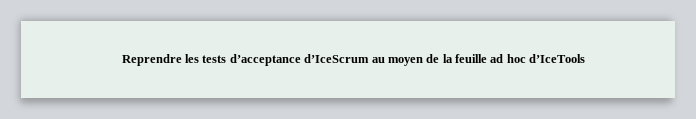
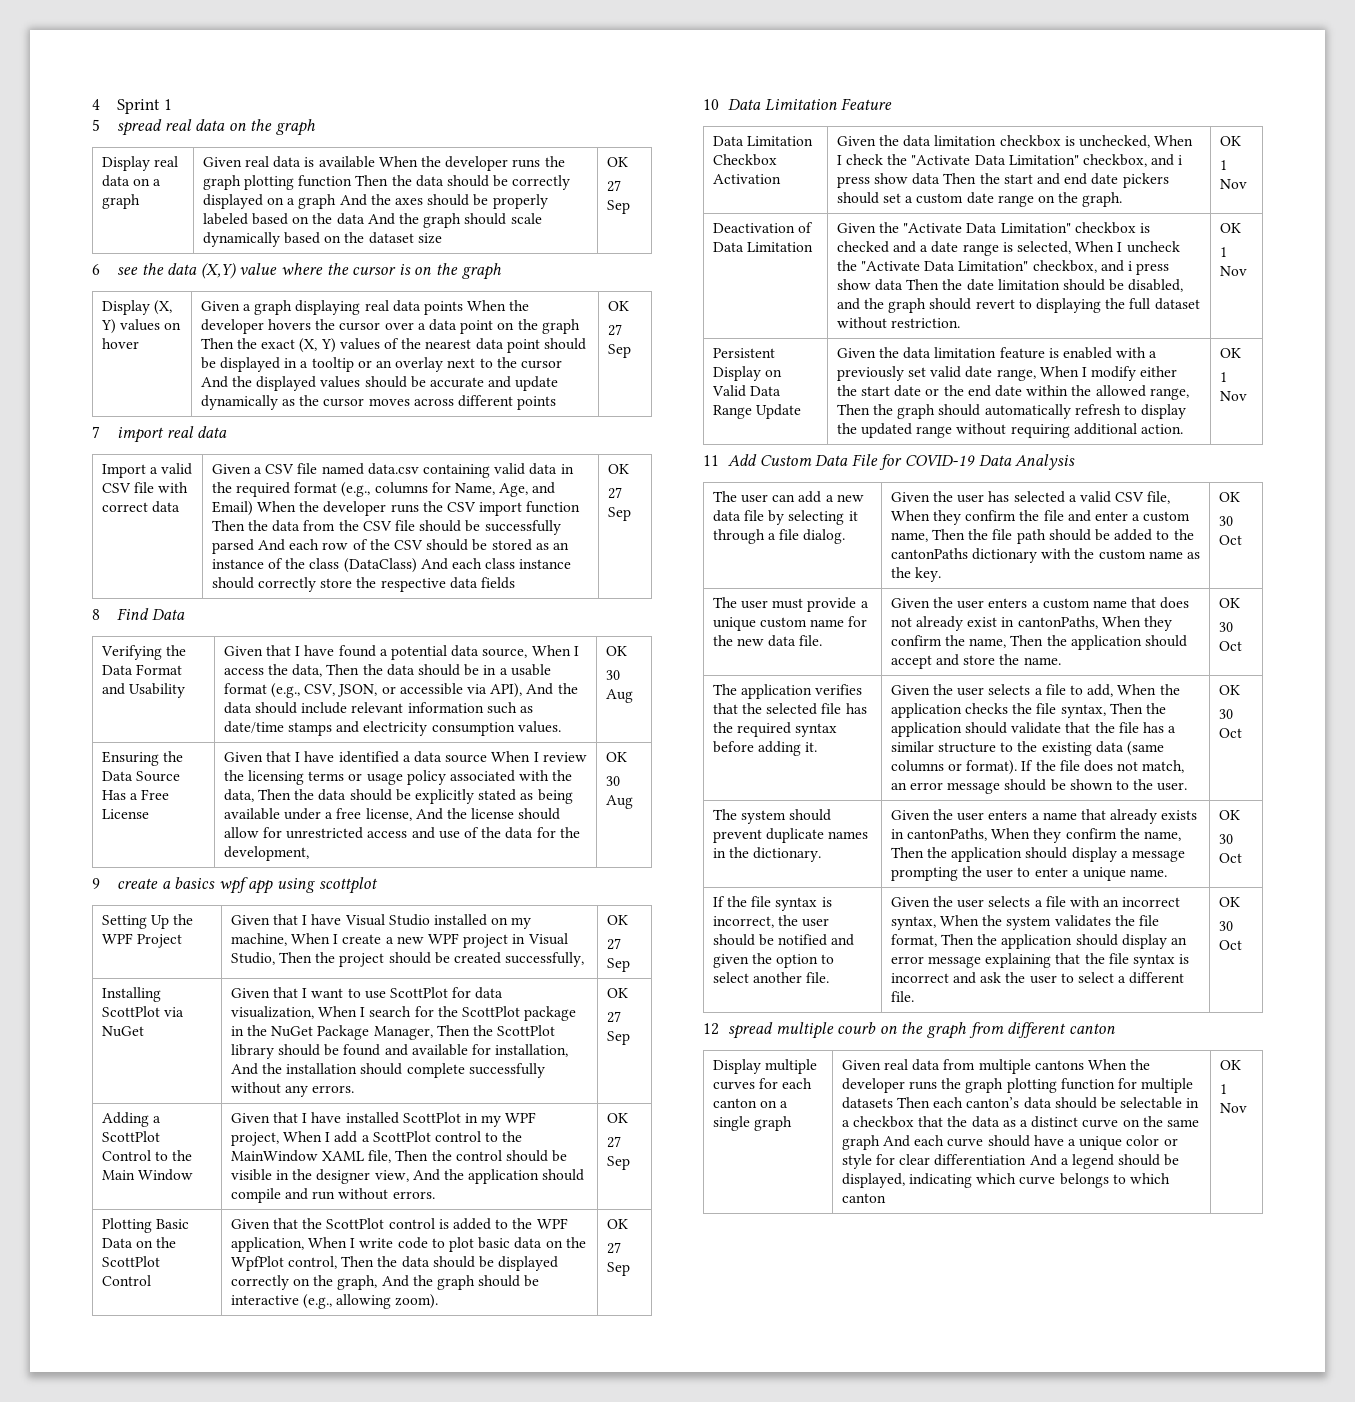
[121,54,586,66] Reprendre les tests d’acceptance d’IceScrum au moyen de la feuille ad hoc d’IceTools -> [92,99,172,114] [92,119,316,136] [101,156,179,171] [101,175,162,187] [101,194,140,209] [202,156,565,171] [202,175,571,190] [202,194,548,209] [202,213,542,228] [202,232,442,247] [606,157,628,167] [606,180,621,192] [606,200,630,214] [92,262,501,280] [101,300,173,315] [100,319,182,334] [101,338,139,349] [200,300,530,315] [200,319,580,334] [200,338,586,353] [200,357,562,372] [200,376,559,391] [200,395,557,410] [607,301,629,311] [607,324,622,336] [607,344,631,358] [92,426,228,443] [101,463,193,478] [101,482,189,493] [101,501,181,513] [211,463,574,478] [211,482,556,497] [211,501,581,516] [211,520,561,535] [211,539,569,554] [211,558,572,573] [211,577,515,592] [607,464,629,474] [607,487,622,499] [607,507,631,521] [92,608,185,620] [100,645,187,660] [101,664,183,675] [101,683,186,698] [223,645,579,660] [223,664,551,677] [223,683,578,698] [223,702,533,714] [223,721,561,736] [605,646,627,656] [605,670,620,680] [605,689,633,703] [101,751,184,766] [101,771,181,782] [101,789,170,800] [101,809,149,819] [223,751,587,763] [223,770,573,785] [223,789,573,804] [223,808,561,821] [223,827,580,839] [223,846,309,861] [605,752,627,762] [605,776,620,786] [605,795,633,809] [92,877,378,894] [101,914,194,929] [101,933,183,948] [230,914,532,929] [230,933,568,948] [230,952,585,967] [606,915,628,925] [606,938,621,950] [606,958,630,972] [101,987,161,1002] [101,1006,185,1017] [101,1026,144,1037] [230,987,504,999] [230,1006,577,1021] [230,1025,556,1040] [230,1044,569,1059] [230,1063,545,1078] [230,1082,355,1097] [606,988,628,998] [606,1011,621,1023] [606,1031,630,1045] [101,1112,162,1127] [101,1131,160,1142] [101,1150,193,1161] [101,1169,194,1181] [230,1112,537,1127] [230,1131,523,1146] [230,1150,568,1163] [230,1169,585,1184] [230,1188,435,1203] [606,1113,628,1123] [606,1136,621,1148] [606,1156,630,1170] [101,1218,190,1233] [101,1237,177,1248] [101,1256,160,1267] [101,1275,151,1286] [230,1218,568,1230] [230,1237,586,1252] [230,1256,559,1271] [230,1275,540,1290] [230,1294,439,1309] [606,1219,628,1229] [606,1242,621,1254] [606,1262,630,1276] [703,98,893,111] [712,136,814,146] [712,154,777,166] [712,174,781,184] [836,135,1194,148] [836,154,1183,167] [836,173,1169,188] [836,192,1123,207] [1219,136,1241,146] [1219,160,1227,170] [1219,179,1247,189] [712,222,814,233] [712,242,814,252] [836,222,1150,234] [836,241,1180,256] [836,260,1170,275] [836,279,1184,292] [836,298,1200,313] [836,317,961,329] [1219,223,1241,233] [1219,247,1227,257] [1219,266,1247,276] [712,348,775,358] [712,366,783,381] [711,385,782,397] [712,404,802,419] [836,347,1158,359] [836,366,1178,381] [836,385,1189,400] [836,404,1187,419] [836,423,1183,438] [1219,348,1241,358] [1219,372,1227,382] [1219,391,1247,401] [703,454,1076,470] [712,491,864,503] [712,510,858,525] [712,529,846,544] [890,491,1171,504] [890,510,1191,525] [890,529,1194,544] [890,548,1200,563] [890,567,942,582] [1218,492,1240,502] [1218,516,1233,526] [1218,535,1242,545] [712,597,869,612] [712,616,868,631] [712,635,823,647] [890,597,1190,609] [890,616,1172,631] [890,635,1187,650] [890,654,1061,669] [1218,598,1240,608] [1218,622,1233,632] [1218,641,1242,651] [712,684,863,699] [712,703,867,715] [712,722,838,737] [712,741,818,756] [890,684,1180,697] [890,703,1166,718] [890,722,1177,737] [890,741,1164,756] [890,760,1185,775] [890,779,1188,794] [1218,685,1240,695] [1218,709,1233,719] [1218,728,1242,738] [712,809,832,824] [712,828,869,843] [712,847,822,862] [890,809,1198,824] [890,828,1181,843] [890,847,1185,862] [890,866,1168,881] [1218,810,1240,820] [1218,834,1233,844] [1218,853,1242,863] [712,896,832,911] [712,915,830,928] [712,934,855,946] [712,953,835,968] [712,972,830,983] [890,896,1181,908] [890,915,1159,930] [890,934,1187,949] [890,953,1190,968] [890,972,1185,984] [890,991,914,1002] [1218,897,1240,907] [1218,921,1233,931] [1218,940,1242,950] [703,1022,1115,1039] [712,1059,818,1074] [712,1078,813,1090] [712,1098,789,1108] [712,1116,793,1131] [841,1059,1151,1074] [841,1078,1194,1093] [841,1097,1200,1109] [841,1116,1199,1128] [841,1135,1178,1150] [841,1154,1180,1169] [841,1173,1170,1188] [841,1193,886,1203] [1219,1060,1241,1070] [1219,1084,1227,1094] [1219,1103,1247,1113] 4 Sprint 1 // 5 spread real data on the graph // Display real data on a graph | Given real data is available When the developer runs the graph plotting function Then the data should be correctly displayed on a graph And the axes should be properly labeled based on the data And the graph should scale dynamically based on the dataset size | OK // 27 Sep // 6 see the data (X,Y) value where the cursor is on the graph // Display (X, Y) values on hover | Given a graph displaying real data points When the developer hovers the cursor over a data point on the graph Then the exact (X, Y) values of the nearest data point should be displayed in a tooltip or an overlay next to the cursor And the displayed values should be accurate and update dynamically as the cursor moves across different points | OK // 27 Sep // 7 import real data // Import a valid CSV file with correct data | Given a CSV file named data.csv containing valid data in the required format (e.g., columns for Name, Age, and Email) When the developer runs the CSV import function Then the data from the CSV file should be successfully parsed And each row of the CSV should be stored as an instance of the class (DataClass) And each class instance should correctly store the respective data fields | OK // 27 Sep // 8 Find Data // Verifying the Data Format and Usability | Given that I have found a potential data source, When I access the data, Then the data should be in a usable format (e.g., CSV, JSON, or accessible via API), And the data should include relevant information such as date/time stamps and electricity consumption values. | OK // 30 Aug // Ensuring the Data Source Has a Free License | Given that I have identified a data source When I review the licensing terms or usage policy associated with the data, Then the data should be explicitly stated as being available under a free license, And the license should allow for unrestricted access and use of the data for the development, | OK // 30 Aug // 9 create a basics wpf app using scottplot // Setting Up the WPF Project | Given that I have Visual Studio installed on my machine, When I create a new WPF project in Visual Studio, Then the project should be created successfully, | OK // 27 Sep // Installing ScottPlot via NuGet | Given that I want to use ScottPlot for data visualization, When I search for the ScottPlot package in the NuGet Package Manager, Then the ScottPlot library should be found and available for installation, And the installation should complete successfully without any errors. | OK // 27 Sep // Adding a ScottPlot Control to the Main Window | Given that I have installed ScottPlot in my WPF project, When I add a ScottPlot control to the MainWindow XAML file, Then the control should be visible in the designer view, And the application should compile and run without errors. | OK // 27 Sep // Plotting Basic Data on the ScottPlot Control | Given that the ScottPlot control is added to the WPF application, When I write code to plot basic data on the WpfPlot control, Then the data should be displayed correctly on the graph, And the graph should be interactive (e.g., allowing zoom). | OK // 27 Sep // 10 Data Limitation Feature // Data Limitation Checkbox Activation | Given the data limitation checkbox is unchecked, When I check the "Activate Data Limitation" checkbox, and i press show data Then the start and end date pickers should set a custom date range on the graph. | OK // 1 Nov // Deactivation of Data Limitation | Given the "Activate Data Limitation" checkbox is checked and a date range is selected, When I uncheck the "Activate Data Limitation" checkbox, and i press show data Then the date limitation should be disabled, and the graph should revert to displaying the full dataset without restriction. | OK // 1 Nov // Persistent Display on Valid Data Range Update | Given the data limitation feature is enabled with a previously set valid date range, When I modify either the start date or the end date within the allowed range, Then the graph should automatically refresh to display the updated range without requiring additional action. | OK // 1 Nov // 11 Add Custom Data File for COVID-19 Data Analysis // The user can add a new data file by selecting it through a file dialog. | Given the user has selected a valid CSV file, When they confirm the file and enter a custom name, Then the file path should be added to the cantonPaths dictionary with the custom name as the key. | OK // 30 Oct // The user must provide a unique custom name for the new data file. | Given the user enters a custom name that does not already exist in cantonPaths, When they confirm the name, Then the application should accept and store the name. | OK // 30 Oct // The application verifies that the selected file has the required syntax before adding it. | Given the user selects a file to add, When the application checks the file syntax, Then the application should validate that the file has a similar structure to the existing data (same columns or format). If the file does not match, an error message should be shown to the user. | OK // 30 Oct // The system should prevent duplicate names in the dictionary. | Given the user enters a name that already exists in cantonPaths, When they confirm the name, Then the application should display a message prompting the user to enter a unique name. | OK // 30 Oct // If the file syntax is incorrect, the user should be notified and given the option to select another file. | Given the user selects a file with an incorrect syntax, When the system validates the file format, Then the application should display an error message explaining that the file syntax is incorrect and ask the user to select a different file. | OK // 30 Oct // 12 spread multiple courb on the graph from different canton // Display multiple curves for each canton on a single graph | Given real data from multiple cantons When the developer runs the graph plotting function for multiple datasets Then each canton’s data should be selectable in a checkbox that the data as a distinct curve on the same graph And each curve should have a unique color or style for clear differentiation And a legend should be displayed, indicating which curve belongs to which canton | OK // 1 Nov

